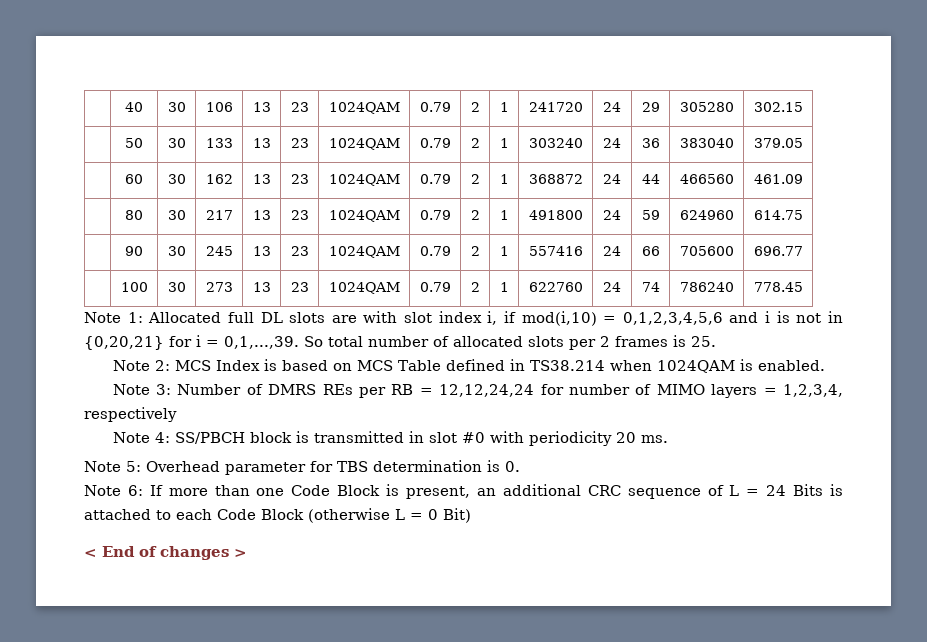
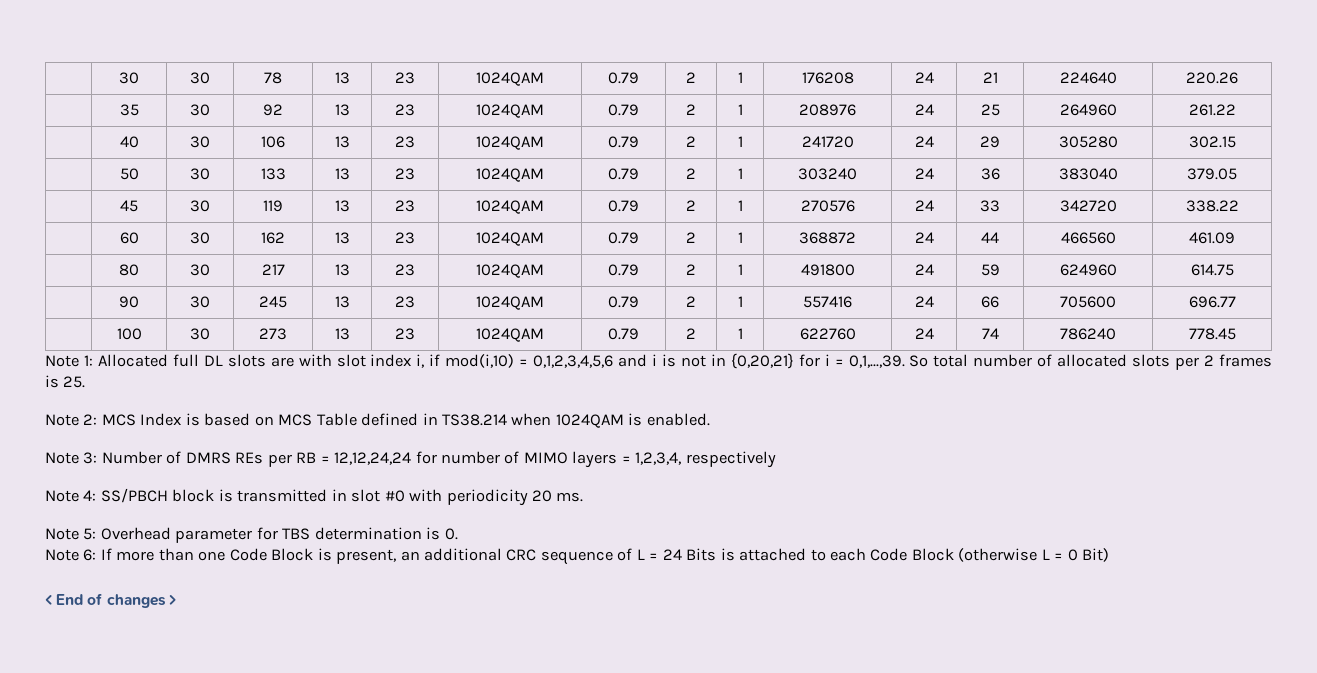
(125, 107) none -> [119,72,139,84] [190,72,210,84] [264,72,282,84] [334,72,350,84] [395,72,415,84] [476,72,544,86] [608,72,639,84] [686,72,696,83] [737,72,743,83] [801,72,854,84] [914,72,934,83] [982,72,998,83] [1059,72,1117,84] [1186,72,1238,84] [119,104,139,116] [190,104,210,116] [263,104,283,116] [334,104,350,116] [395,104,415,116] [476,104,544,118] [608,104,639,116] [686,104,696,115] [737,104,743,115] [799,104,856,116] [914,104,934,115] [980,104,1000,116] [1059,104,1117,116] [1188,104,1236,116] | 30 | 30 | 78 | 13 | 23 | 1024QAM | 0.79 | 2 | 1 | 176208 | 24 | 21 | 224640 | 220.26 // | 35 | 30 | 92 | 13 | 23 | 1024QAM | 0.79 | 2 | 1 | 208976 | 24 | 25 | 264960 | 261.22 //
(803, 143) none -> [120,200,138,212] [190,200,210,212] [263,200,283,212] [334,200,350,212] [395,200,415,212] [476,200,544,214] [608,200,639,212] [686,200,696,211] [737,200,743,211] [800,200,855,212] [914,200,934,211] [980,200,1000,212] [1059,200,1117,212] [1185,200,1239,212] // | 45 | 30 | 119 | 13 | 23 | 1024QAM | 0.79 | 2 | 1 | 270576 | 24 | 33 | 342720 | 338.22

